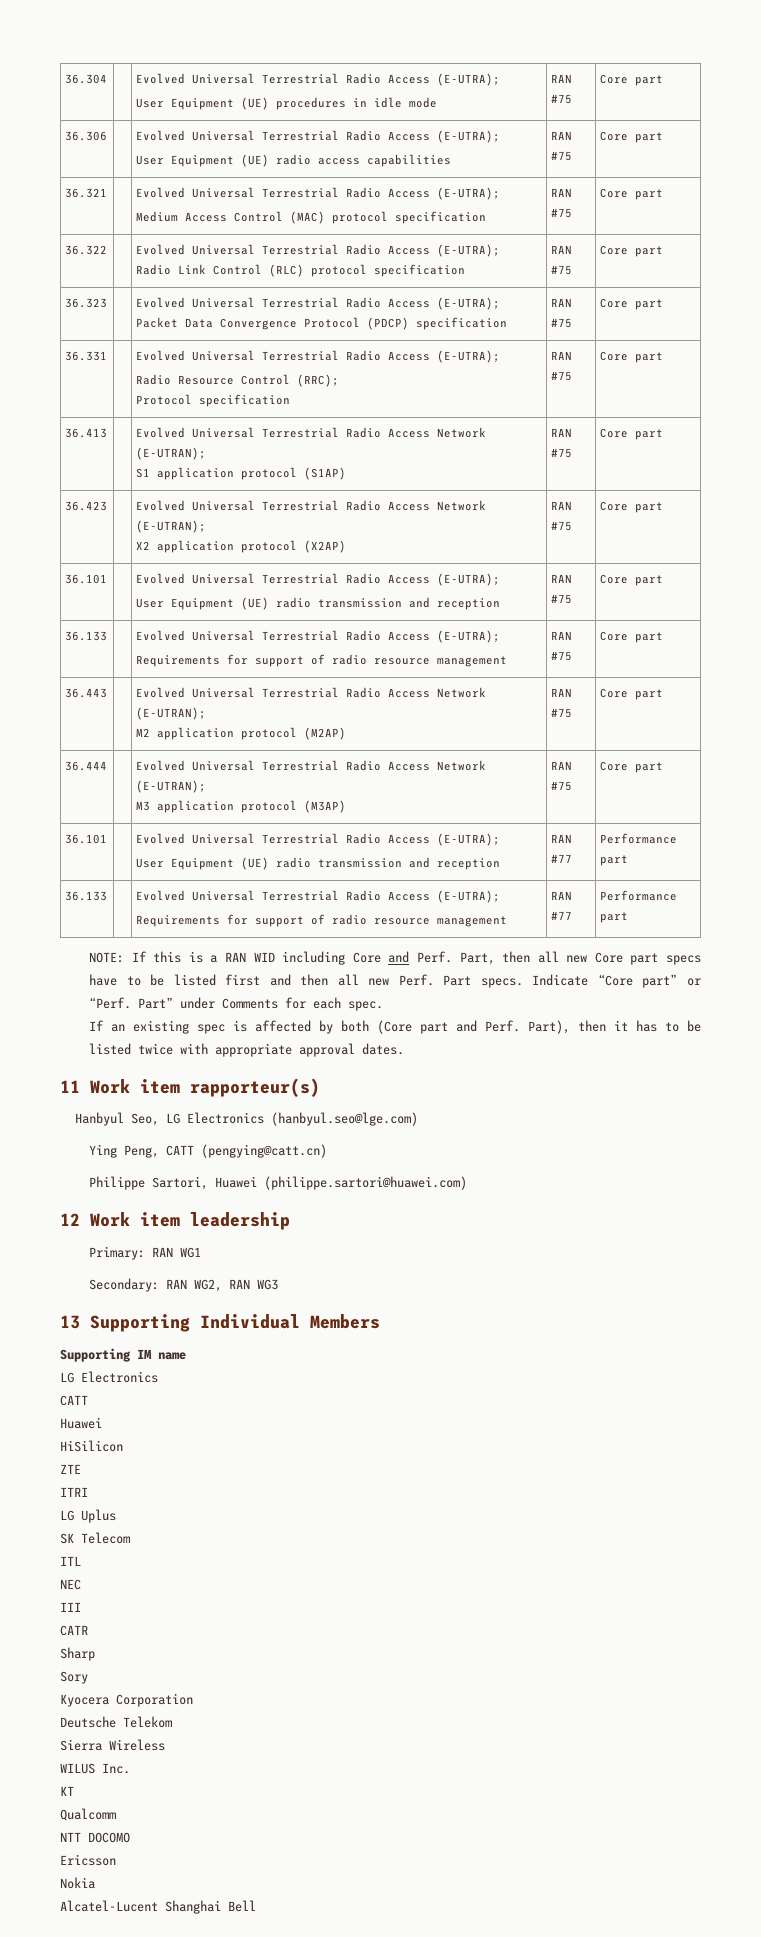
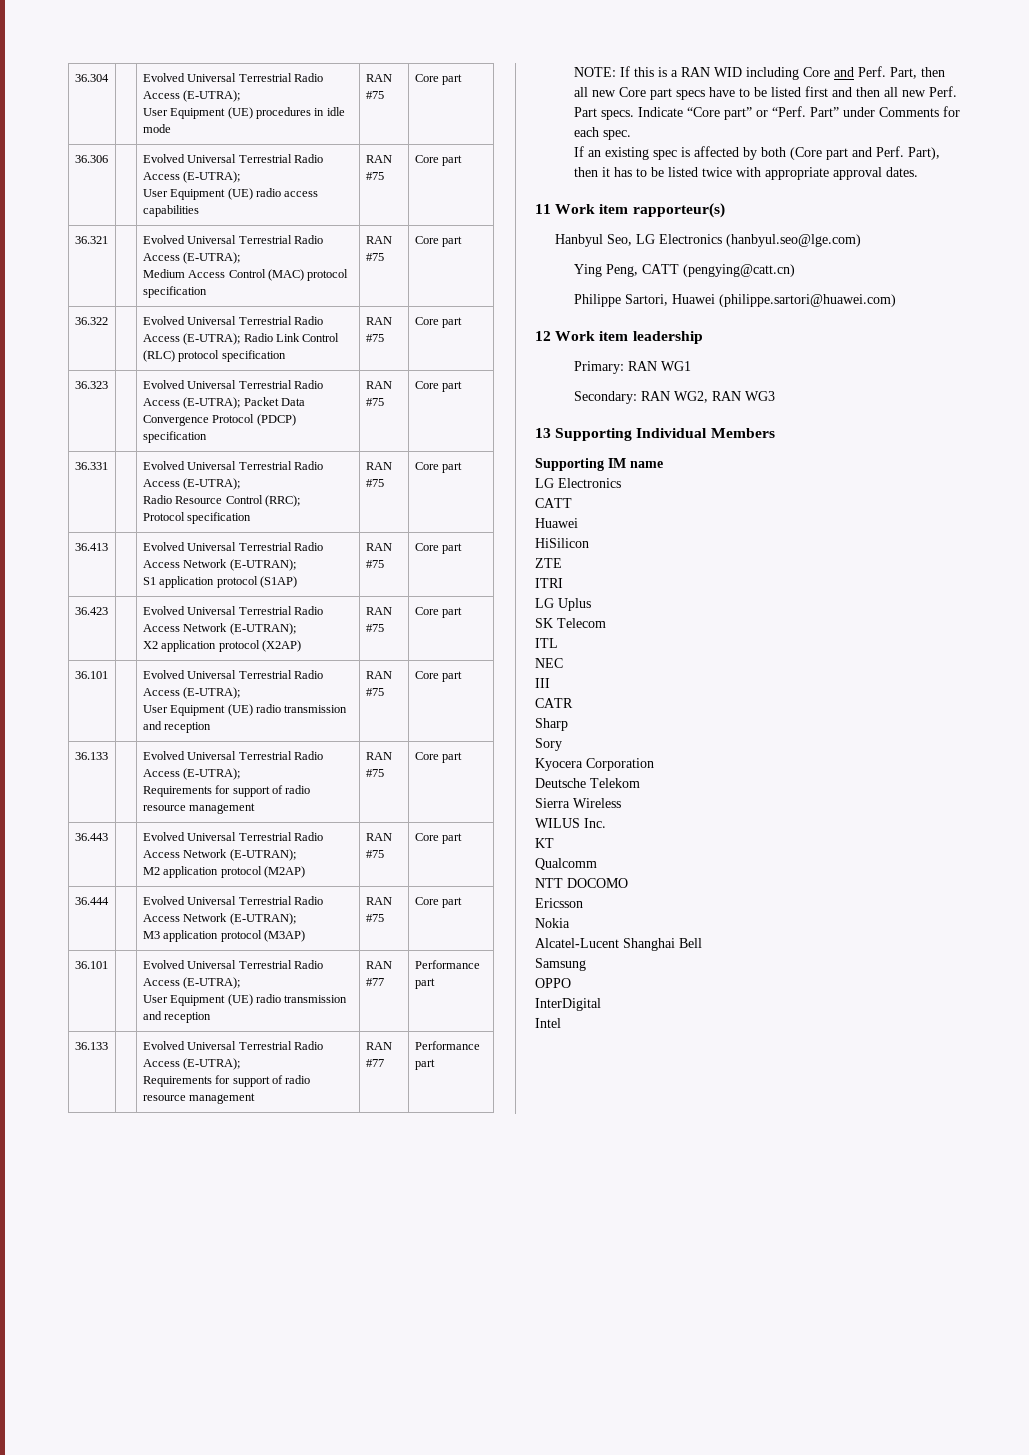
(256, 1906) none -> [535,958,586,971] [535,978,571,988] [535,998,601,1011] [535,1018,561,1028] // Samsung // OPPO // InterDigital // Intel

